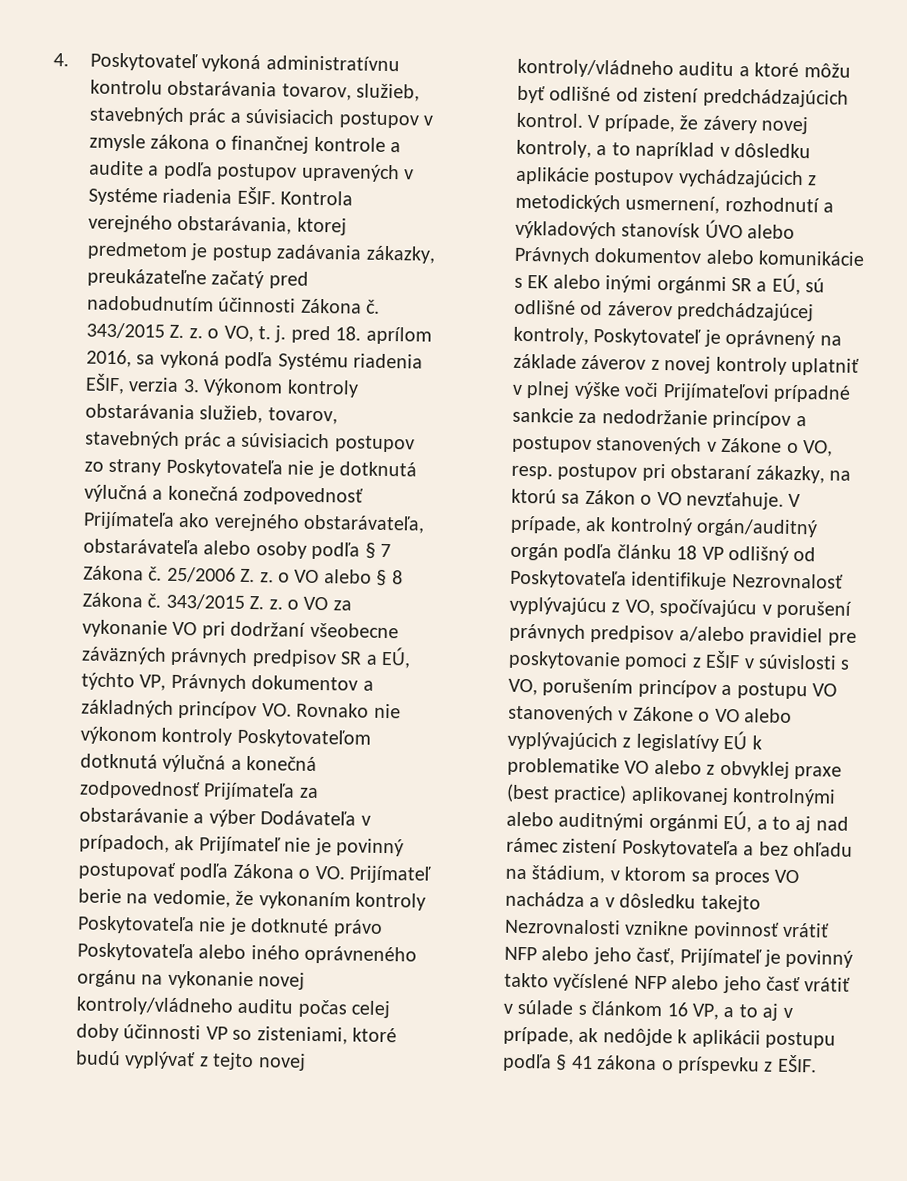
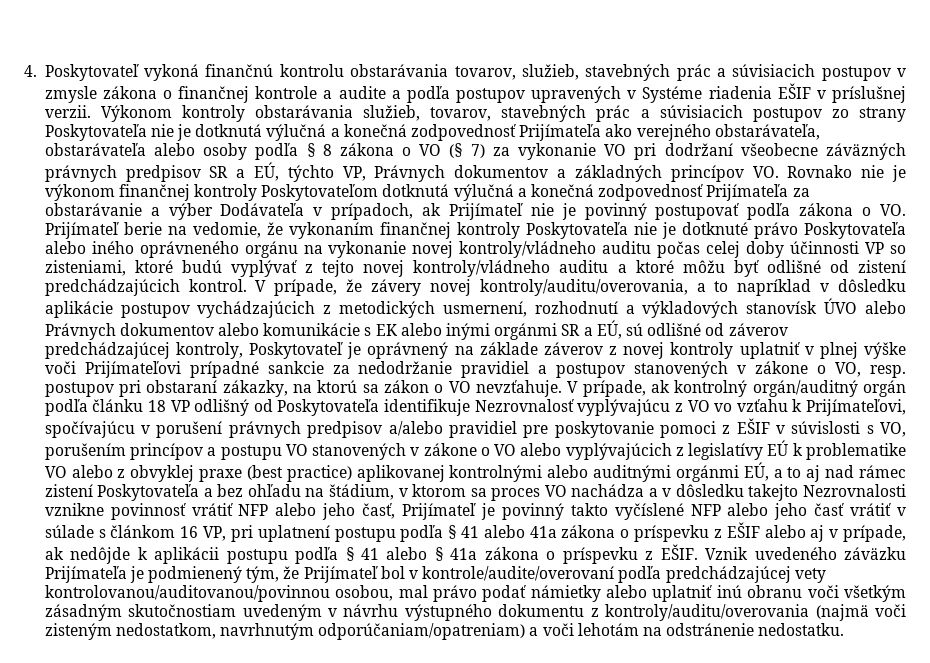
[265,55,400,72] administratívnu -> [205,64,274,77] finančnú
[236,186,354,206] [87,214,347,236] [86,241,436,264] [86,268,309,289] [86,295,381,314] [85,322,432,345] [85,349,423,371] [84,373,200,395] EŠIF. Kontrola verejného obstarávania, ktorej predmetom je postup zadávania zákazky, preukázateľne začatý pred nadobudnutím účinnosti Zákona č. 343/2015 Z. z. o VO, t. j. pred 18. aprílom 2016, sa vykoná podľa Systému riadenia EŠIF, verzia 3. -> [777,83,906,103] [44,105,91,118] EŠIF v príslušnej verzii.
[379,543,391,558] [82,565,403,587] [81,592,329,611] 7 Zákona č. 25/2006 Z. z. o VO alebo § 8 Zákona č. 343/2015 Z. z. o VO -> [322,143,485,158] 8 zákona o VO (§ 7)
[79,726,157,745] výkonom -> [892,165,907,182] [44,184,190,201] je výkonom finančnej
[232,863,294,879] Zákona -> [799,203,854,216] zákona
(351, 900) none -> [379,222,451,239] finančnej
[515,139,592,158] kontroly, -> [479,279,688,296] kontroly/auditu/overovania,
[712,410,792,429] princípov -> [461,361,530,378] pravidiel
[721,437,783,453] Zákone -> [755,361,809,374] zákone
[584,489,636,505] Zákon -> [384,380,430,393] zákon
[624,599,655,616] VO, -> [687,399,907,416] VO vo vzťahu k Prijímateľovi,
[632,706,694,722] Zákone -> [423,443,477,456] zákone
[723,1004,758,1018] a to -> [230,522,806,542] pri uplatnení postupu podľa § 41 alebo 41a zákona o príspevku z EŠIF alebo
(593, 1062) none -> [386,547,478,561] alebo § 41a
(817, 1063) none -> [705,547,907,560] [44,566,826,583] [44,585,906,602] [44,604,906,621] [44,623,845,640] Vznik uvedeného záväzku Prijímateľa je podmienený tým, že Prijímateľ bol v kontrole/audite/overovaní podľa predchádzajúcej vety kontrolovanou/auditovanou/povinnou osobou, mal právo podať námietky alebo uplatniť inú obranu voči všetkým zásadným skutočnostiam uvedeným v návrhu výstupného dokumentu z kontroly/auditu/overovania (najmä voči zisteným nedostatkom, navrhnutým odporúčaniam/opatreniam) a voči lehotám na odstránenie nedostatku.

